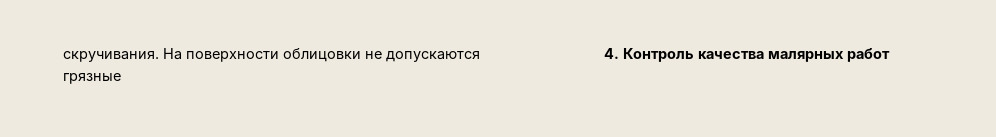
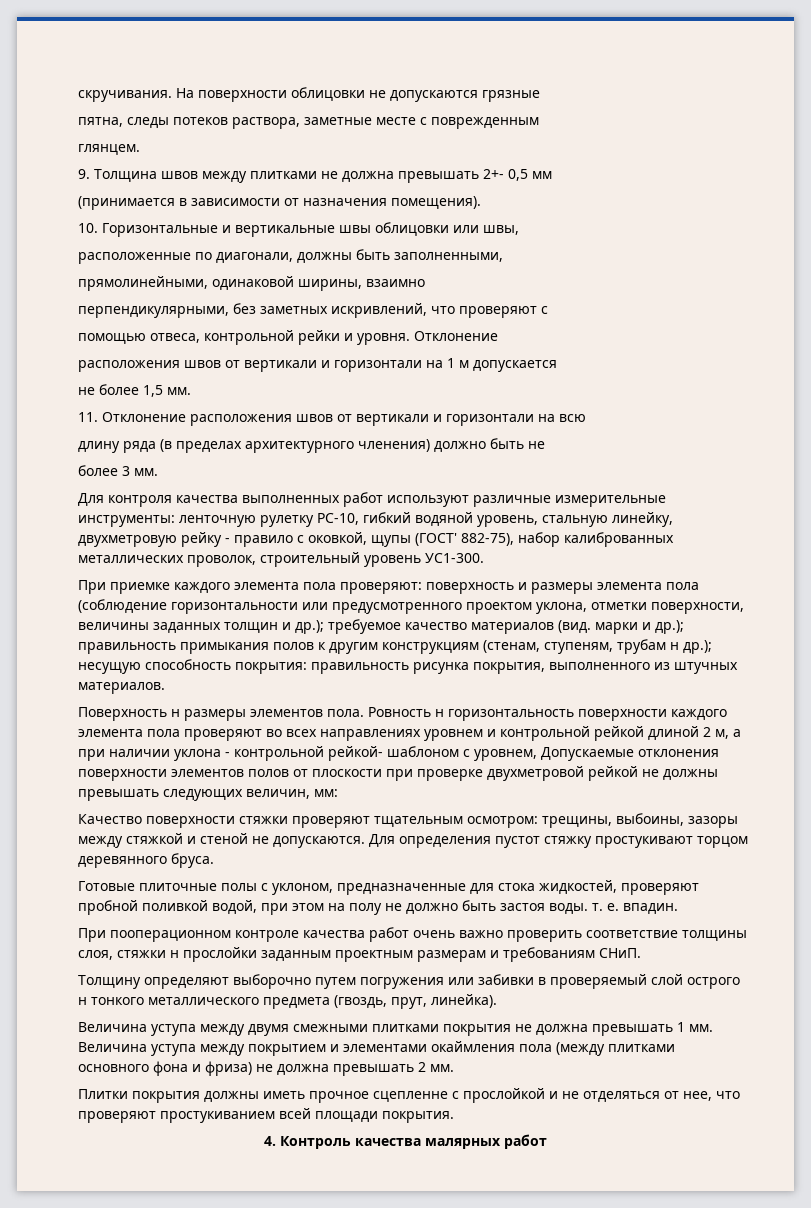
(121, 78) none -> [78,117,540,129] [78,144,141,155] [78,169,553,183] [78,196,482,210] [78,222,520,237] [78,249,504,264] [78,276,426,291] [78,303,549,318] [78,330,499,345] [78,358,558,372] [78,384,192,397] [78,412,587,426] [78,438,546,453] [78,465,159,476] [78,492,667,507] [78,512,674,527] [78,532,675,547] [78,552,485,567] [78,580,700,594] [78,599,745,614] [78,619,685,634] [78,639,713,654] [78,659,739,674] [78,682,166,694] [78,707,728,721] [78,726,742,741] [78,746,720,761] [78,766,719,781] [78,789,339,801] [78,813,739,828] [78,833,749,848] [78,853,215,868] [78,880,700,895] [78,900,679,915] [78,927,748,942] [78,947,642,962] [78,974,741,989] [78,994,498,1009] [78,1022,714,1036] [78,1041,676,1056] [78,1061,455,1076] [78,1088,741,1103] [78,1108,455,1123] // пятна, следы потеков раствора, заметные месте с поврежденным // глянцем. // 9. Толщина швов между плитками не должна превышать 2+- 0,5 мм // (принимается в зависимости от назначения помещения). // 10. Горизонтальные и вертикальные швы облицовки или швы, // расположенные по диагонали, должны быть заполненными, // прямолинейными, одинаковой ширины, взаимно // перпендикулярными, без заметных искривлений, что проверяют с // помощью отвеса, контрольной рейки и уровня. Отклонение // расположения швов от вертикали и горизонтали на 1 м допускается // не более 1,5 мм. // 11. Отклонение расположения швов от вертикали и горизонтали на всю // длину ряда (в пределах архитектурного членения) должно быть не // более 3 мм. // Для контроля качества выполненных работ используют различные измерительные инструменты: ленточную рулетку PC-10, гибкий водяной уровень, стальную линейку, двухметровую рейку - правило с оковкой, щупы (ГОСТ' 882-75), набор калиброванных металлических проволок, строительный уровень УС1-300. // При приемке каждого элемента пола проверяют: поверхность и размеры элемента пола (соблюдение горизонтальности или предусмотренного проектом уклона, отметки поверхности, величины заданных толщин и др.); требуемое качество материалов (вид. марки и др.); правильность примыкания полов к другим конструкциям (стенам, ступеням, трубам н др.); несущую способность покрытия: правильность рисунка покрытия, выполненного из штучных материалов. // Поверхность н размеры элементов пола. Ровность н горизонтальность поверхности каждого элемента пола проверяют во всех направлениях уровнем и контрольной рейкой длиной 2 м, а при наличии уклона - контрольной рейкой- шаблоном с уровнем, Допускаемые отклонения поверхности элементов полов от плоскости при проверке двухметровой рейкой не должны превышать следующих величин, мм: // Качество поверхности стяжки проверяют тщательным осмотром: трещины, выбоины, зазоры между стяжкой и стеной не допускаются. Для определения пустот стяжку простукивают торцом деревянного бруса. // Готовые плиточные полы с уклоном, предназначенные для стока жидкостей, проверяют пробной поливкой водой, при этом на полу не должно быть застоя воды. т. е. впадин. // При пооперационном контроле качества работ очень важно проверить соответствие толщины слоя, стяжки н прослойки заданным проектным размерам и требованиям СНиП. // Толщину определяют выборочно путем погружения или забивки в проверяемый слой острого н тонкого металлического предмета (гвоздь, прут, линейка). // Величина уступа между двумя смежными плитками покрытия не должна превышать 1 мм. Величина уступа между покрытием и элементами окаймления пола (между плитками основного фона и фриза) не должна превышать 2 мм. // Плитки покрытия должны иметь прочное сцепленне с прослойкой и не отделяться от нее, что проверяют простукиванием всей площади покрытия.

